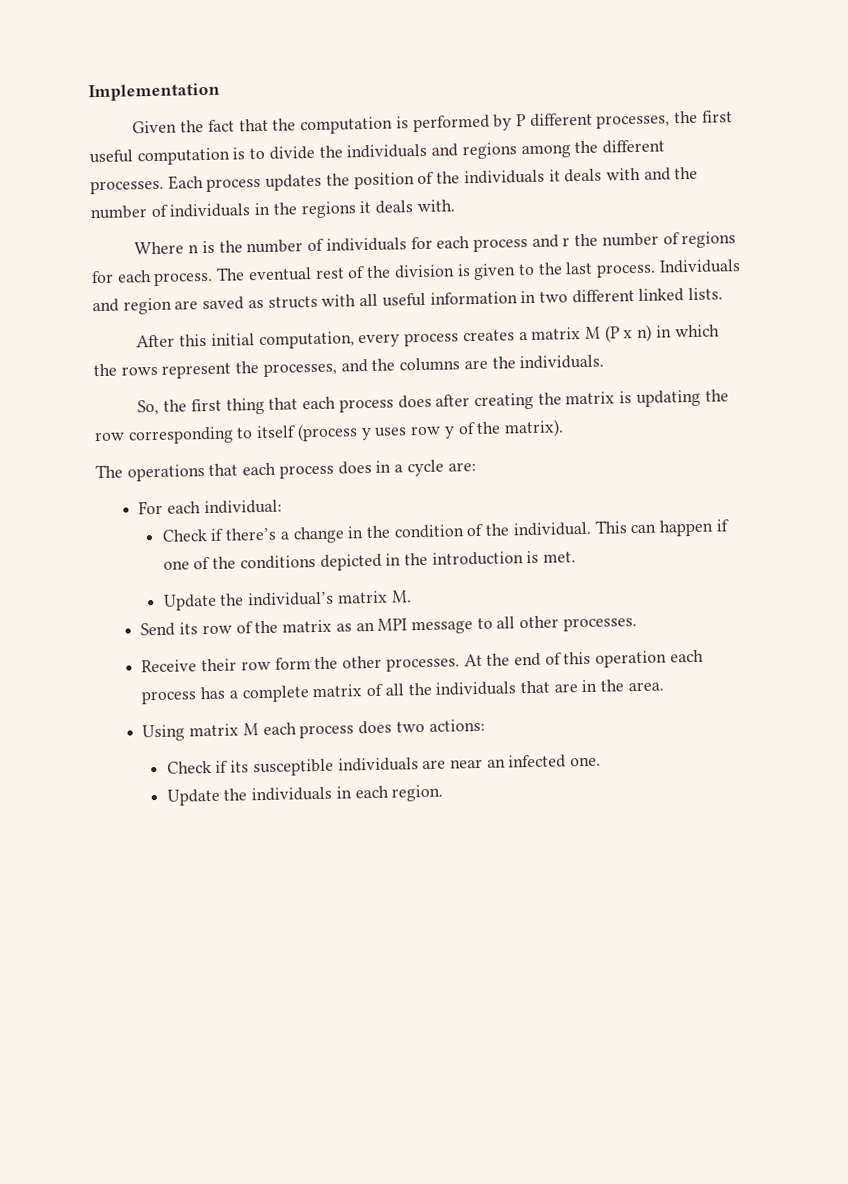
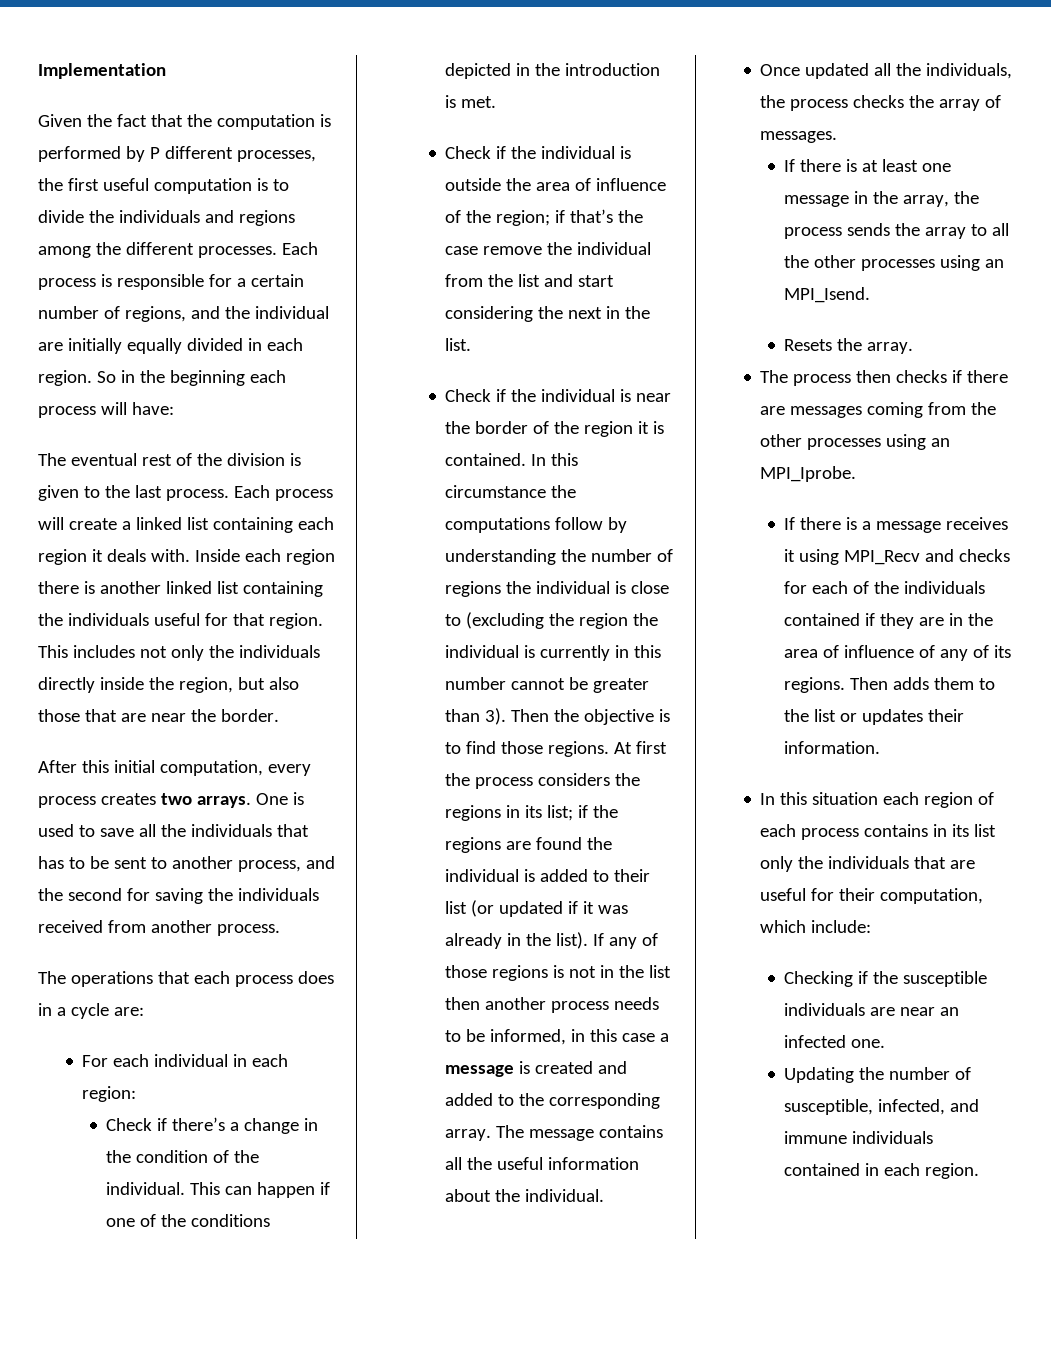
[265,166,699,191] [90,199,455,220] [134,231,737,255] [91,270,214,286] updates the position of the individuals it deals with and the number of individuals in the regions it deals with. // Where n is the number of individuals for each process and r the number of regions for each process. -> [100,274,304,290] [38,306,329,322] [38,338,303,354] [38,370,286,386] [38,402,174,418] is responsible for a certain number of regions, and the individual are initially equally divided in each region. So in the beginning each process will have: //
[658,259,741,274] [92,287,724,315] Individuals and region are saved as structs with all useful information in two different linked lists. -> [233,485,333,501] [38,517,334,533] [38,549,335,565] [38,581,323,597] [38,613,323,629] [38,645,320,661] [38,677,299,693] [38,709,279,722] Each process will create a linked list containing each region it deals with. Inside each region there is another linked list containing the individuals useful for that region. This includes not only the individuals directly inside the region, but also those that are near the border.
[518,324,720,343] [93,354,605,379] [137,389,729,416] [94,419,564,445] a matrix M (P x n) in which the rows represent the processes, and the columns are the individuals. // So, the first thing that each process does after creating the matrix is updating the row corresponding to itself (process y uses row y of the matrix). -> [160,792,304,808] [38,824,309,837] [38,856,335,872] [38,888,319,904] [38,920,280,936] two arrays. One is used to save all the individuals that has to be sent to another process, and the second for saving the individuals received from another process.
[203,499,282,515] individual: -> [154,1054,289,1067] [82,1086,137,1102] individual in each region:
[163,590,412,611] [140,615,637,637] [141,649,704,673] [141,679,664,705] [142,718,485,742] [166,760,250,774] Update the individual’s matrix M. // Send its row of the matrix as an MPI message to all other processes. // Receive their row form the other processes. At the end of this operation each process has a complete matrix of all the individuals that are in the area. // Using matrix M each process does two actions: // Check if its -> [445,146,632,159] [445,178,667,191] [445,209,644,226] [445,242,652,255] [445,274,615,287] [445,306,651,322] [445,338,472,351] [445,389,672,402] [445,421,665,437] [445,453,579,466] [445,485,577,498] [445,517,628,533] [445,549,674,565] [445,581,670,597] [445,612,659,629] [445,645,662,661] [445,677,650,693] [445,708,671,725] [445,741,668,757] [445,773,641,789] [445,805,619,821] [445,837,613,853] [445,869,651,882] [445,900,629,917] [445,932,659,949] [445,965,672,981] [445,997,660,1013] [445,1029,670,1045] [445,1061,628,1077] [445,1093,661,1109] [445,1125,664,1141] [445,1157,640,1170] [445,1189,605,1202] [760,63,1013,79] [760,95,1002,111] [760,131,838,143] [784,159,952,172] [784,191,980,207] [784,223,1010,239] [784,255,1005,271] [784,287,871,303] [784,338,914,354] [760,370,1009,386] [760,402,997,418] [760,434,951,450] [760,466,857,482] [784,517,1009,533] [784,549,1011,565] [784,581,986,594] [784,613,994,629] [784,645,1012,661] [784,677,996,693] [784,709,965,725] [784,741,881,754] [760,792,995,808] [760,824,997,840] [760,856,976,872] [760,888,984,904] [760,920,872,933] [784,971,899,987] Check if the individual is outside the area of influence of the region; if that’s the case remove the individual from the list and start considering the next in the list. // Check if the individual is near the border of the region it is contained. In this circumstance the computations follow by understanding the number of regions the individual is close to (excluding the region the individual is currently in this number cannot be greater than 3). Then the objective is to find those regions. At first the process considers the regions in its list; if the regions are found the individual is added to their list (or updated if it was already in the list). If any of those regions is not in the list then another process needs to be informed, in this case a message is created and added to the corresponding array. The message contains all the useful information about the individual. // Once updated all the individuals, the process checks the array of messages. // If there is at least one message in the array, the process sends the array to all the other processes using an MPI_Isend. // Resets the array. // The process then checks if there are messages coming from the other processes using an MPI_Iprobe. // If there is a message receives it using MPI_Recv and checks for each of the individuals contained if they are in the area of influence of any of its regions. Then adds them to the list or updates their information. // In this situation each region of each process contains in its list only the individuals that are useful for their computation, which include: // Checking if the
[166,786,333,806] Update the individuals -> [784,1067,972,1083] [784,1099,980,1115] [784,1131,934,1144] [784,1163,861,1176] Updating the number of susceptible, infected, and immune individuals contained

